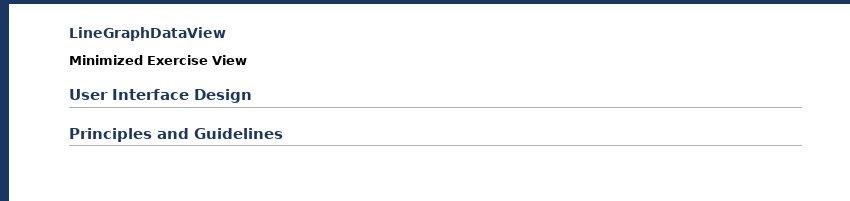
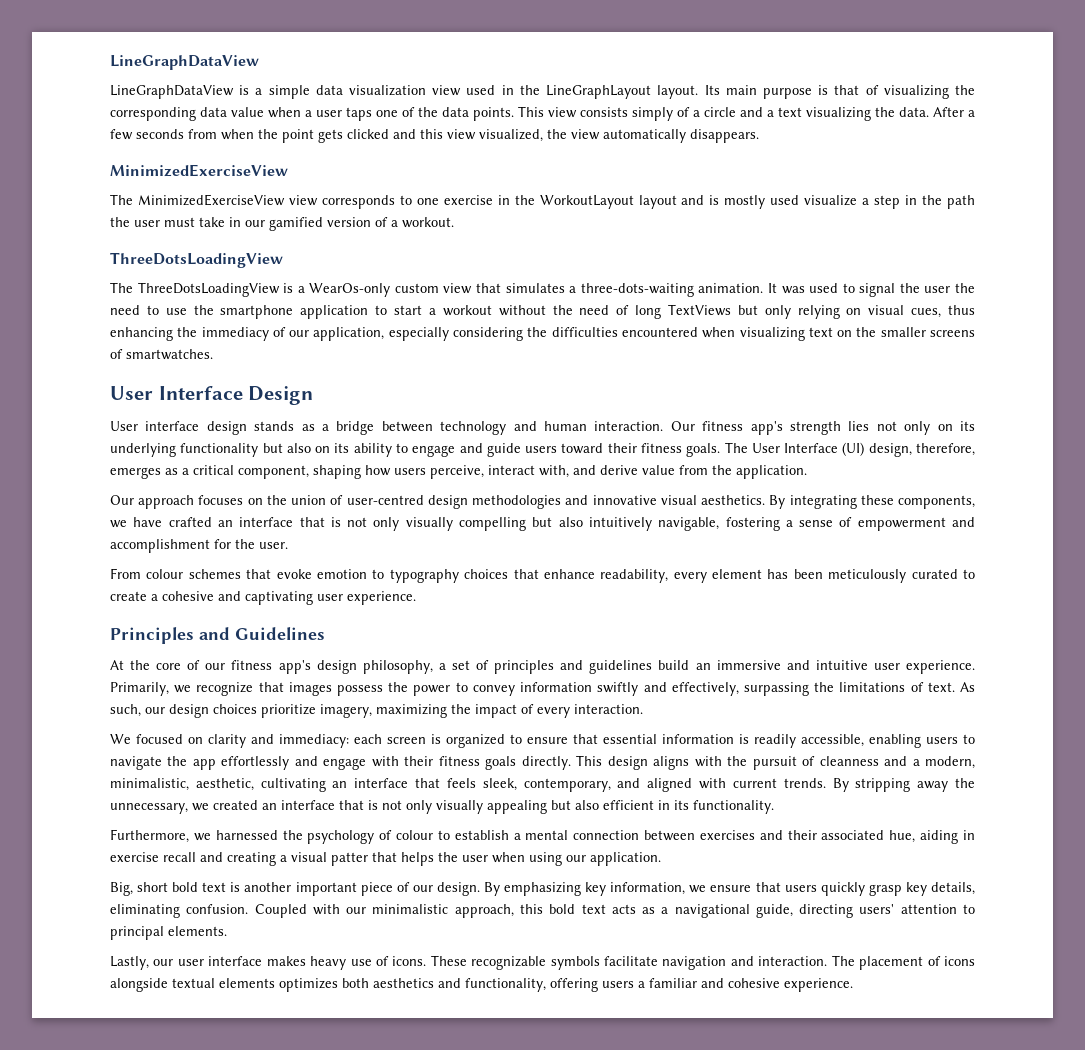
[69,55,247,65] [69,89,252,103] [69,128,283,142] Minimized Exercise View // User Interface Design // Principles and Guidelines -> [110,85,976,99] [110,106,975,121] [110,129,759,143] [110,164,288,177] [110,194,976,209] [110,217,454,231] [110,252,283,268] [110,282,975,297] [110,304,976,319] [110,327,975,341] [110,349,213,360] [110,386,314,405] [110,421,975,435] [110,442,976,457] [110,465,807,479] [110,495,976,509] [110,517,975,531] [110,539,288,553] [110,568,976,583] [110,591,416,605] [110,627,325,644] [110,660,975,674] [110,682,976,696] [110,704,643,718] [110,734,975,748] [110,755,976,770] [110,778,976,792] [110,800,774,814] [110,829,976,844] [110,852,661,866] [110,882,975,896] [110,904,976,918] [110,926,227,940] [110,955,976,970] [110,978,853,992] LineGraphDataView is a simple data visualization view used in the LineGraphLayout layout. Its main purpose is that of visualizing the corresponding data value when a user taps one of the data points. This view consists simply of a circle and a text visualizing the data. After a few seconds from when the point gets clicked and this view visualized, the view automatically disappears. // MinimizedExerciseView // The MinimizedExerciseView view corresponds to one exercise in the WorkoutLayout layout and is mostly used visualize a step in the path the user must take in our gamified version of a workout. // ThreeDotsLoadingView // The ThreeDotsLoadingView is a WearOs-only custom view that simulates a three-dots-waiting animation. It was used to signal the user the need to use the smartphone application to start a workout without the need of long TextViews but only relying on visual cues, thus enhancing the immediacy of our application, especially considering the difficulties encountered when visualizing text on the smaller screens of smartwatches. // User Interface Design // User interface design stands as a bridge between technology and human interaction. Our fitness app's strength lies not only on its underlying functionality but also on its ability to engage and guide users toward their fitness goals. The User Interface (UI) design, therefore, emerges as a critical component, shaping how users perceive, interact with, and derive value from the application. // Our approach focuses on the union of user-centred design methodologies and innovative visual aesthetics. By integrating these components, we have crafted an interface that is not only visually compelling but also intuitively navigable, fostering a sense of empowerment and accomplishment for the user. // From colour schemes that evoke emotion to typography choices that enhance readability, every element has been meticulously curated to create a cohesive and captivating user experience. // Principles and Guidelines // At the core of our fitness app's design philosophy, a set of principles and guidelines build an immersive and intuitive user experience. Primarily, we recognize that images possess the power to convey information swiftly and effectively, surpassing the limitations of text. As such, our design choices prioritize imagery, maximizing the impact of every interaction. // We focused on clarity and immediacy: each screen is organized to ensure that essential information is readily accessible, enabling users to navigate the app effortlessly and engage with their fitness goals directly. This design aligns with the pursuit of cleanness and a modern, minimalistic, aesthetic, cultivating an interface that feels sleek, contemporary, and aligned with current trends. By stripping away the unnecessary, we created an interface that is not only visually appealing but also efficient in its functionality. // Furthermore, we harnessed the psychology of colour to establish a mental connection between exercises and their associated hue, aiding in exercise recall and creating a visual patter that helps the user when using our application. // Big, short bold text is another important piece of our design. By emphasizing key information, we ensure that users quickly grasp key details, eliminating confusion. Coupled with our minimalistic approach, this bold text acts as a navigational guide, directing users' attention to principal elements. // Lastly, our user interface makes heavy use of icons. These recognizable symbols facilitate navigation and interaction. The placement of icons alongside textual elements optimizes both aesthetics and functionality, offering users a familiar and cohesive experience.

